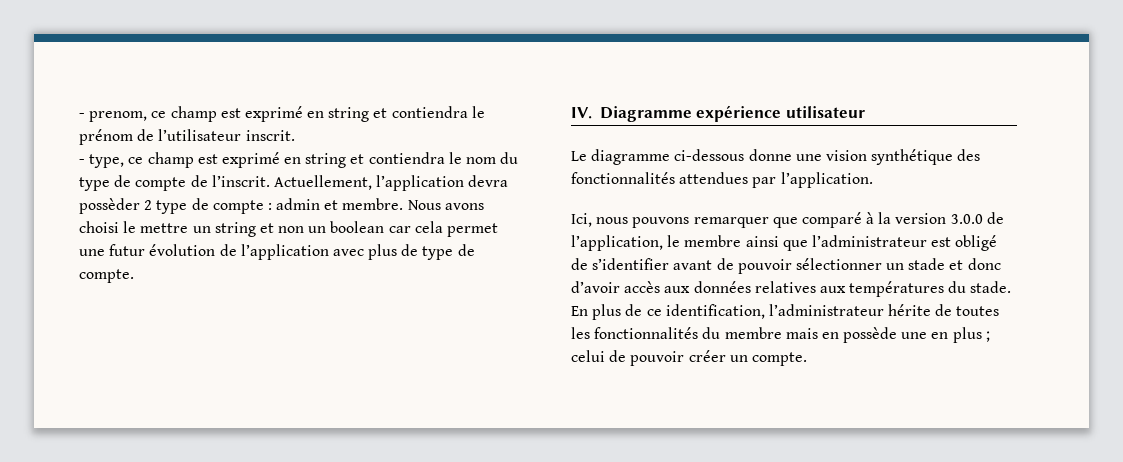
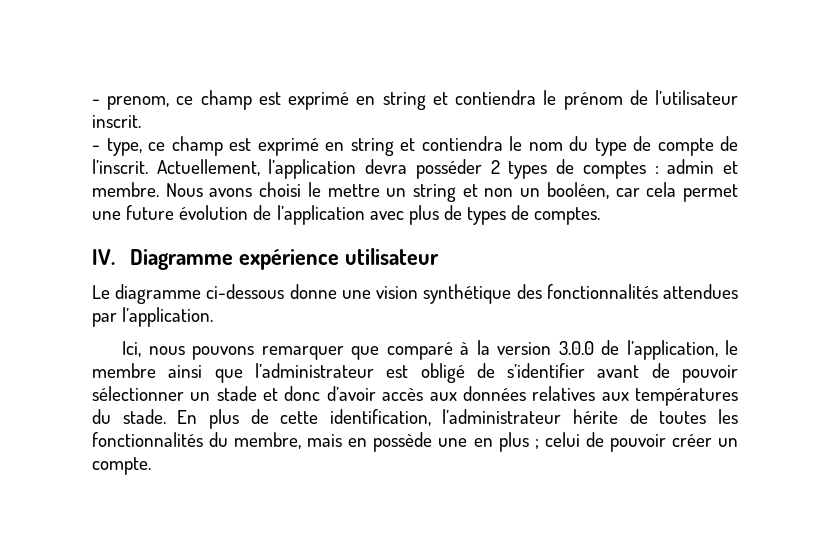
[79,198,264,214] possèder 2 type de compte -> [415,159,646,179] posséder 2 types de comptes
[330,221,385,233] boolean -> [546,182,609,199] booléen,
[109,244,146,256] futur -> [126,205,175,220] future
[422,244,475,260] [79,269,134,283] type de compte. -> [467,205,601,225] types de comptes.
[646,309,662,316] ce -> [280,411,319,424] cette
[724,327,782,339] membre -> [234,432,302,449] membre,

